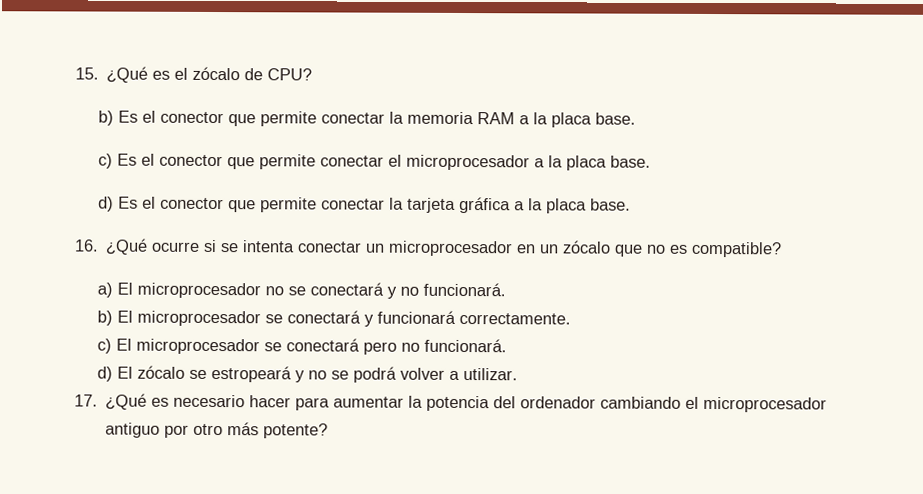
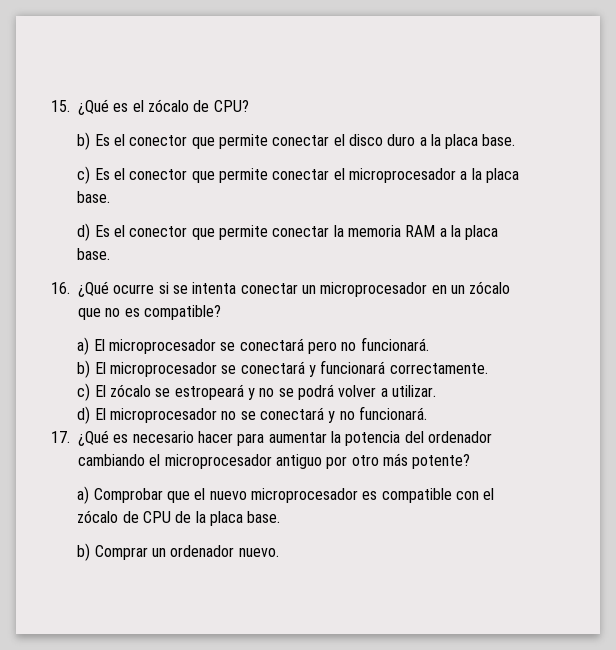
[389,111,516,125] la memoria RAM -> [333,134,416,146] el disco duro
[407,196,512,214] tarjeta gráfica -> [347,225,436,237] memoria RAM
[265,282,398,299] no se conectará y -> [220,338,337,354] se conectará pero
[136,338,508,355] [97,366,134,382] microprocesador se conectará pero no funcionará. // d) El -> (106, 391) none
(519, 374) none -> [77,406,427,424] // d) El microprocesador no se conectará y no funcionará.
(329, 431) none -> [77,486,495,504] [77,510,281,526] [77,543,279,561] // a) Comprobar que el nuevo microprocesador es compatible con el zócalo de CPU de la placa base. // b) Comprar un ordenador nuevo.

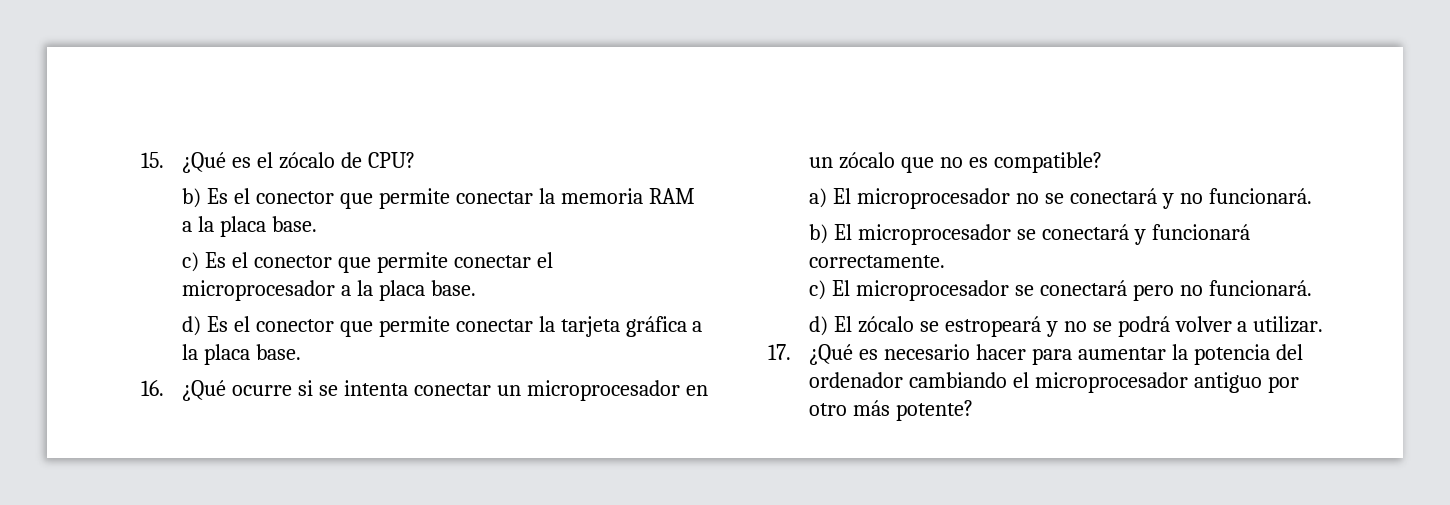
[333,134,416,146] el disco duro -> [538,188,695,204] la memoria RAM
[347,225,436,237] memoria RAM -> [560,316,687,337] tarjeta gráfica
[220,338,337,354] se conectará pero -> [1015,188,1174,209] no se conectará y
(106, 391) none -> [855,280,1312,301] [809,316,853,336] microprocesador se conectará pero no funcionará. // d) El
[77,406,427,424] // d) El microprocesador no se conectará y no funcionará. -> (1324, 324) none
[77,486,495,504] [77,510,281,526] [77,543,279,561] // a) Comprobar que el nuevo microprocesador es compatible con el zócalo de CPU de la placa base. // b) Comprar un ordenador nuevo. -> (973, 410) none

